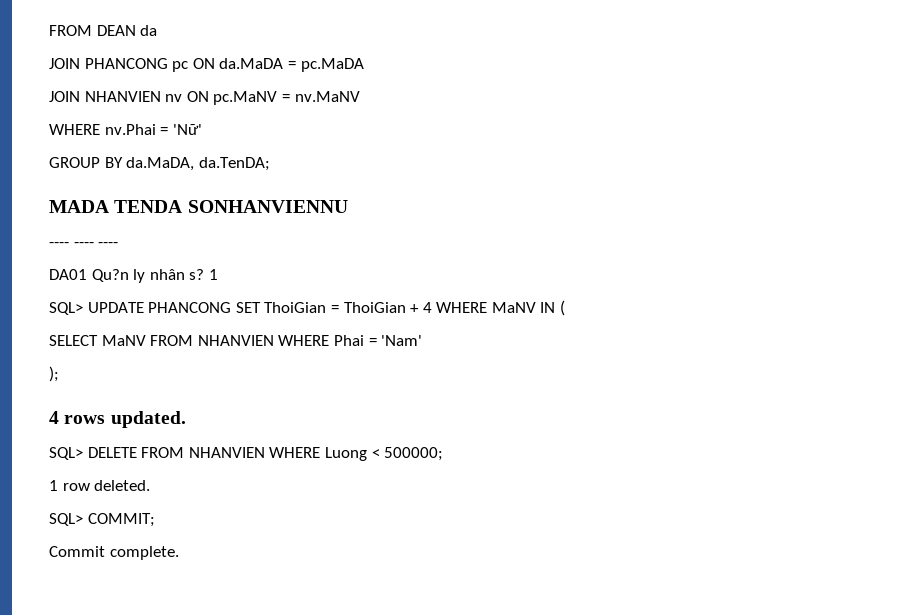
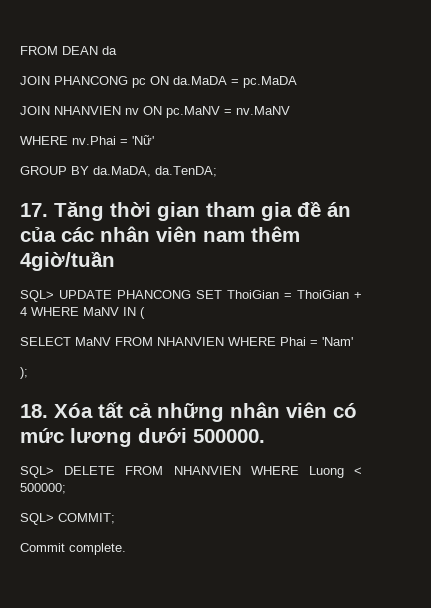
[49,200,348,213] [49,242,119,247] [49,269,218,283] MADA TENDA SONHANVIENNU // ---- ---- ---- // DA01 Qu?n ly nhân s? 1 -> [20,202,351,221] [20,226,300,242] [20,252,115,271] 17. Tăng thời gian tham gia đề án của các nhân viên nam thêm 4giờ/tuần
[49,411,186,428] 4 rows updated. -> [20,402,357,422] [20,428,265,447] 18. Xóa tất cả những nhân viên có mức lương dưới 500000.
[49,480,151,491] // 1 row deleted. -> (66, 488) none

